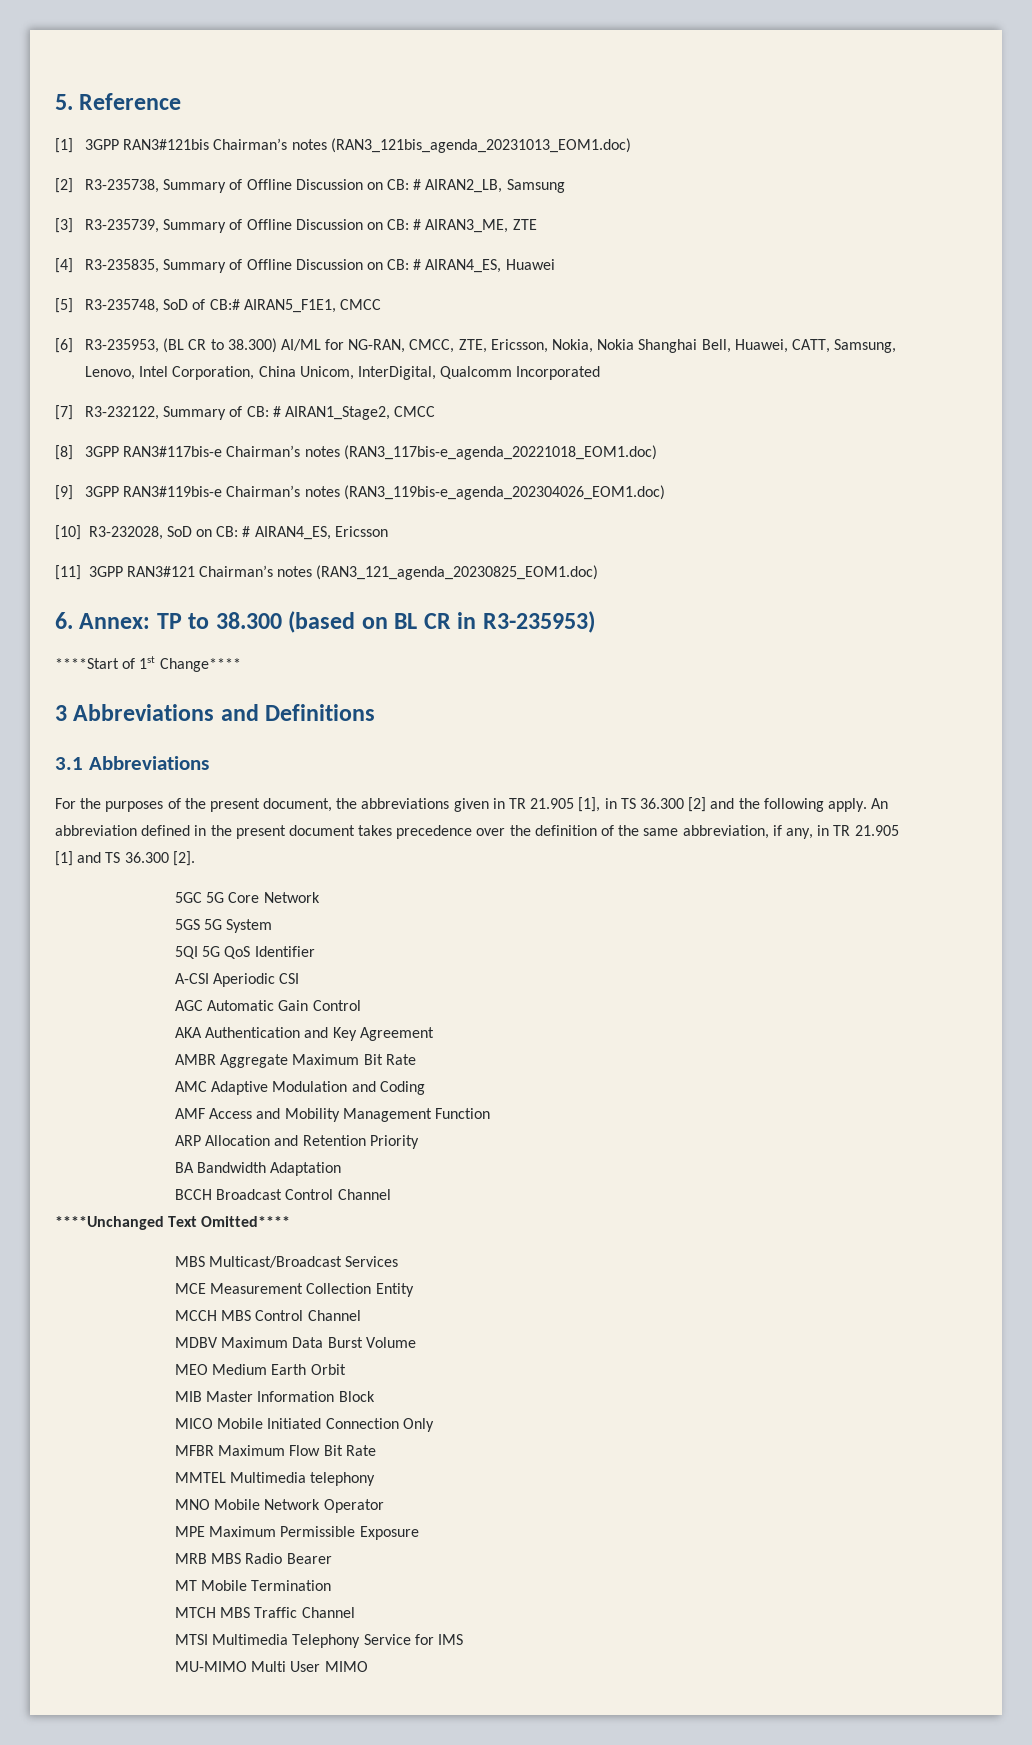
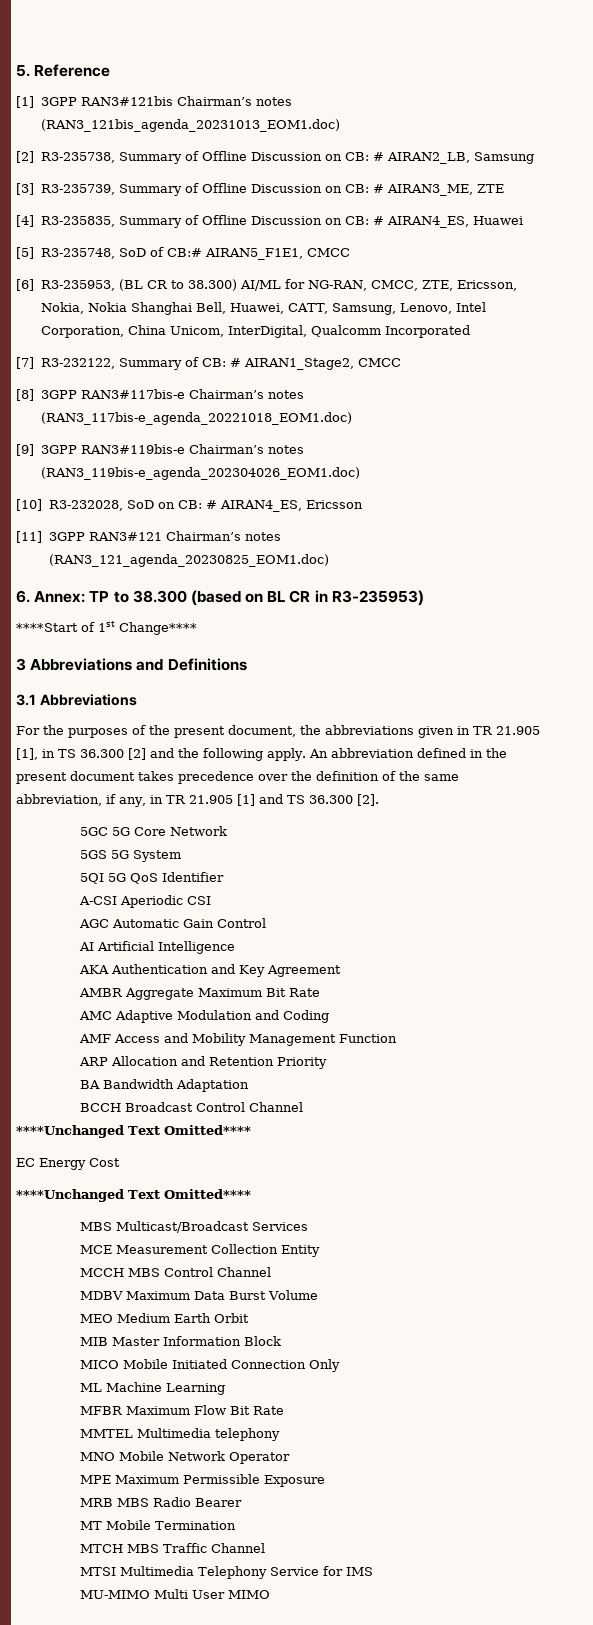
(361, 1005) none -> [79,941,236,954] // AI Artificial Intelligence
(291, 1221) none -> [16,1158,120,1170] [16,1189,251,1202] // EC Energy Cost // ****Unchanged Text Omitted****
(434, 1425) none -> [80,1382,226,1395] // ML Machine Learning

